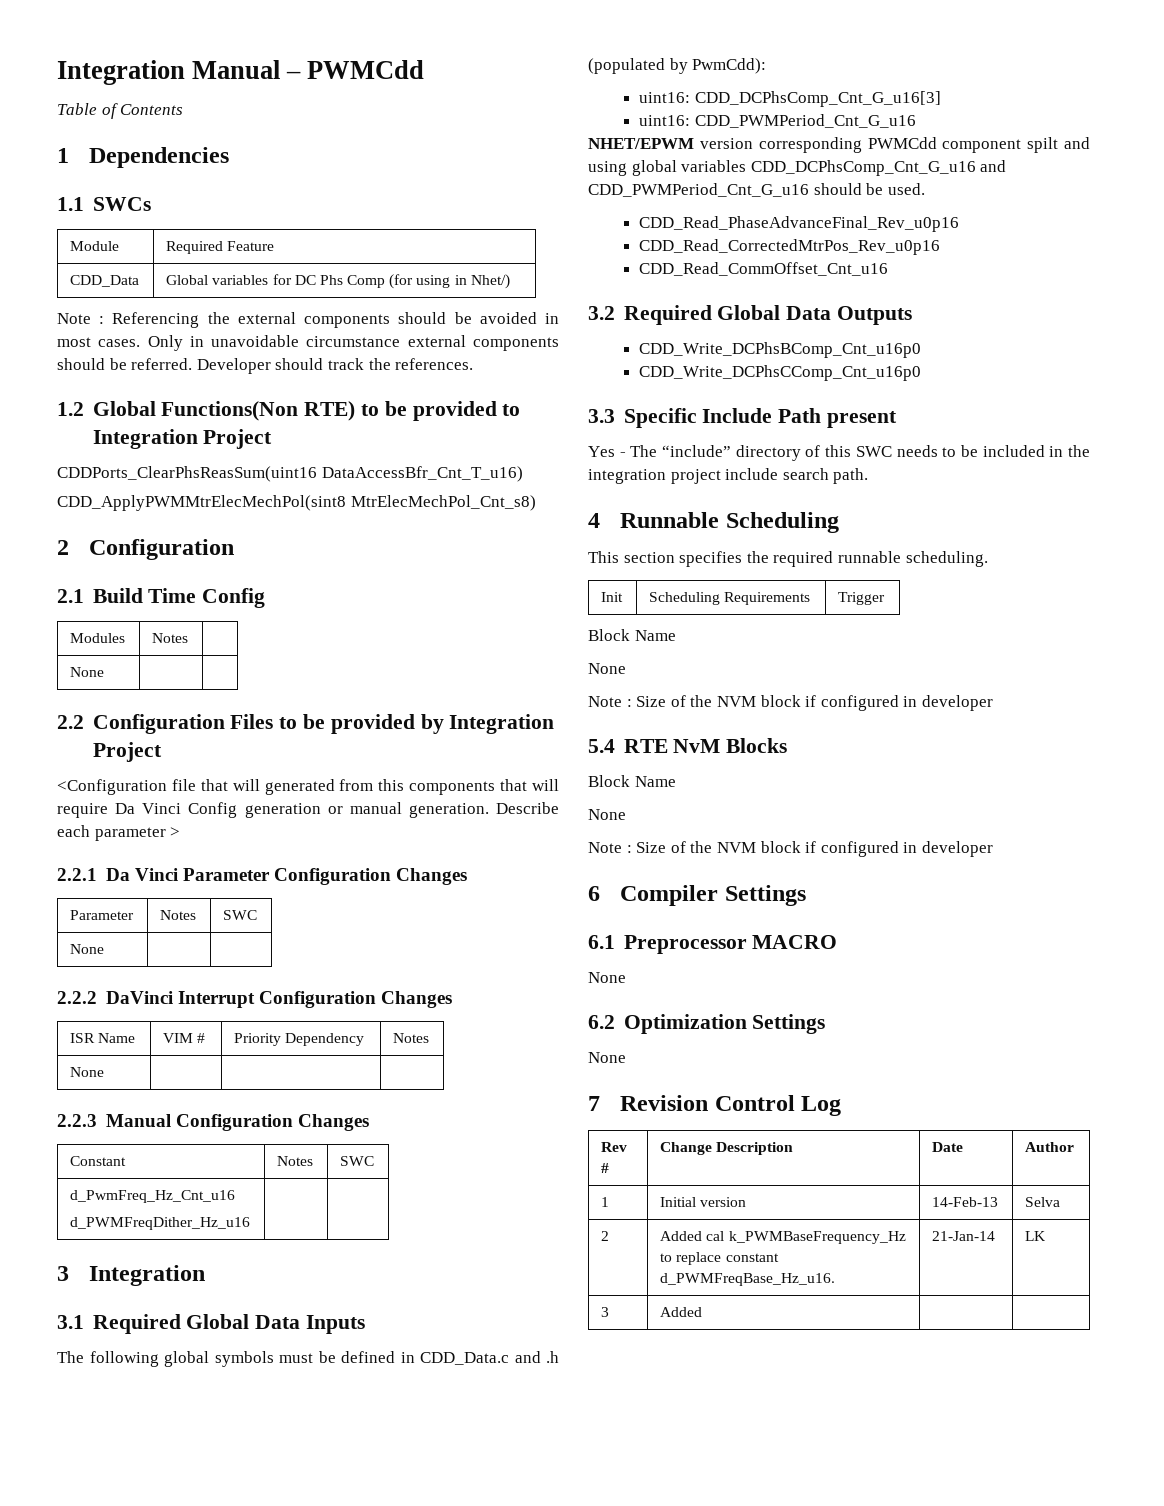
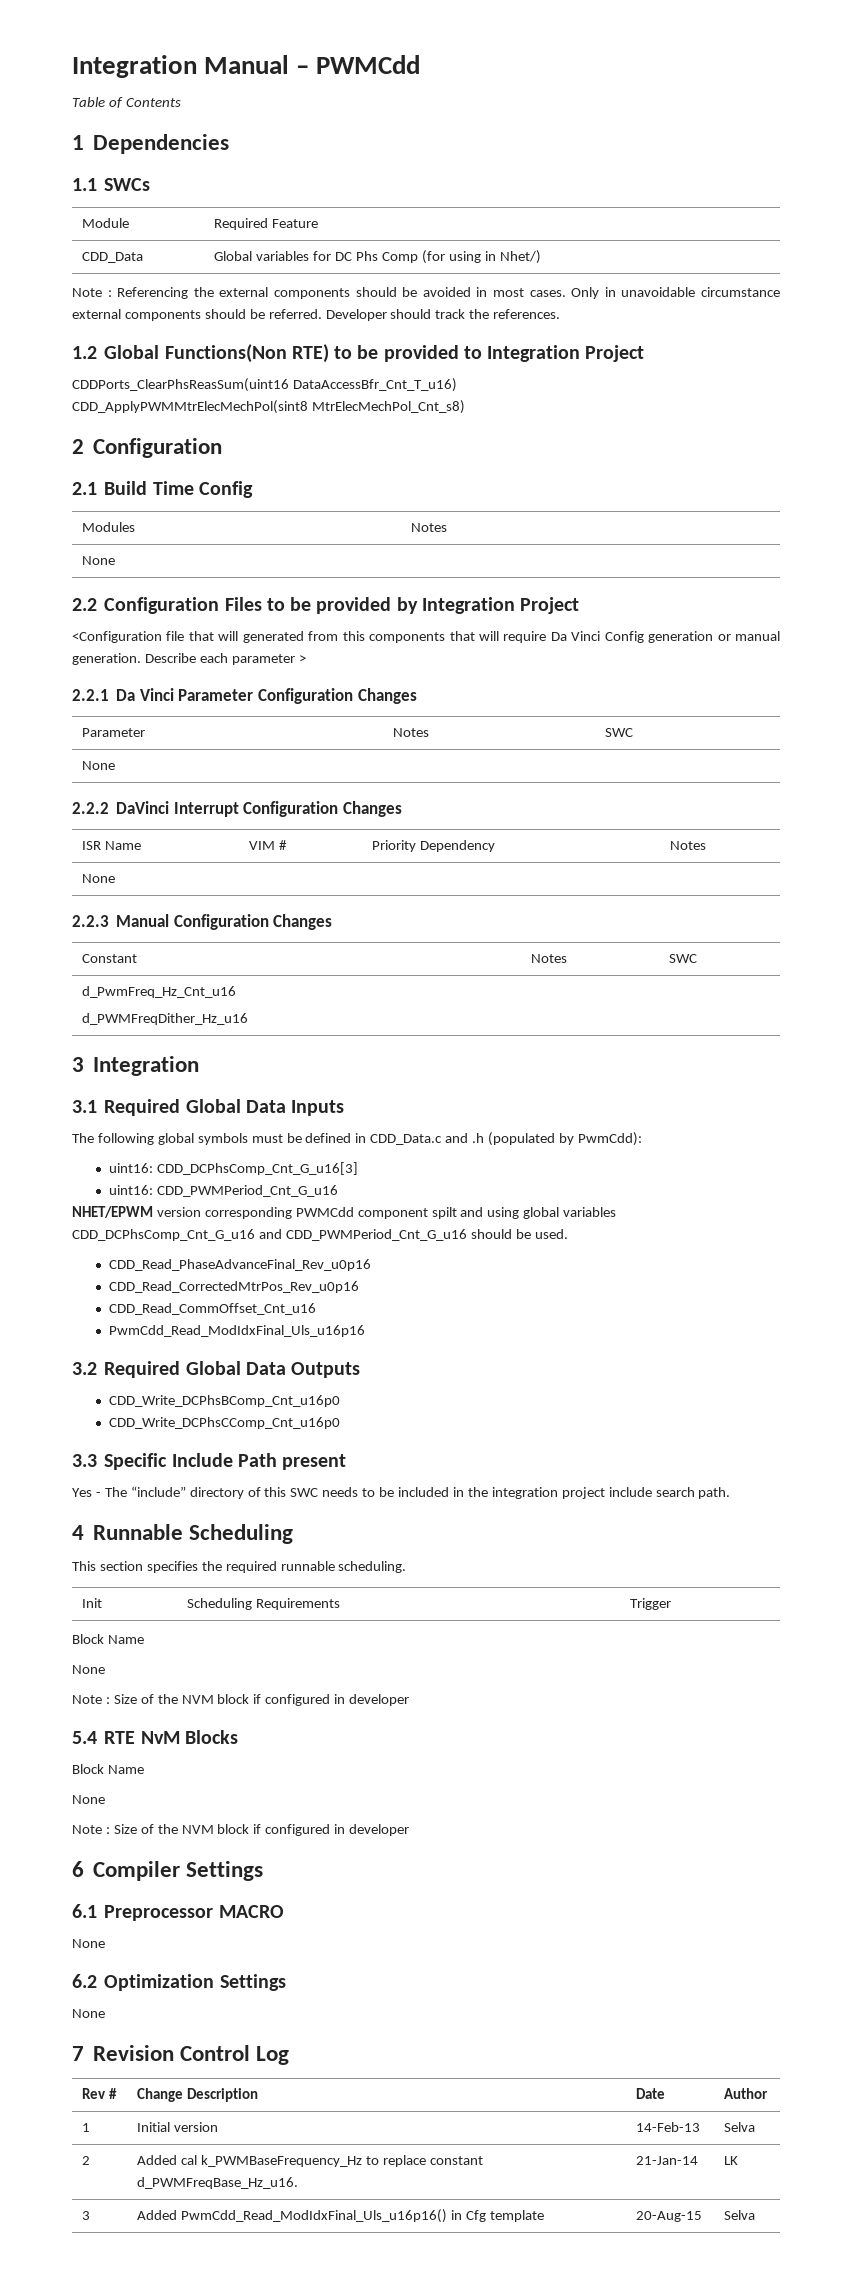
(889, 269) none -> [108,1325,365,1337] // PwmCdd_Read_ModIdxFinal_Uls_u16p16
(703, 1312) | | -> [181,2209,545,2223] [636,2211,703,2222] [724,2210,756,2220] PwmCdd_Read_ModIdxFinal_Uls_u16p16() in Cfg template | 20-Aug-15 | Selva

